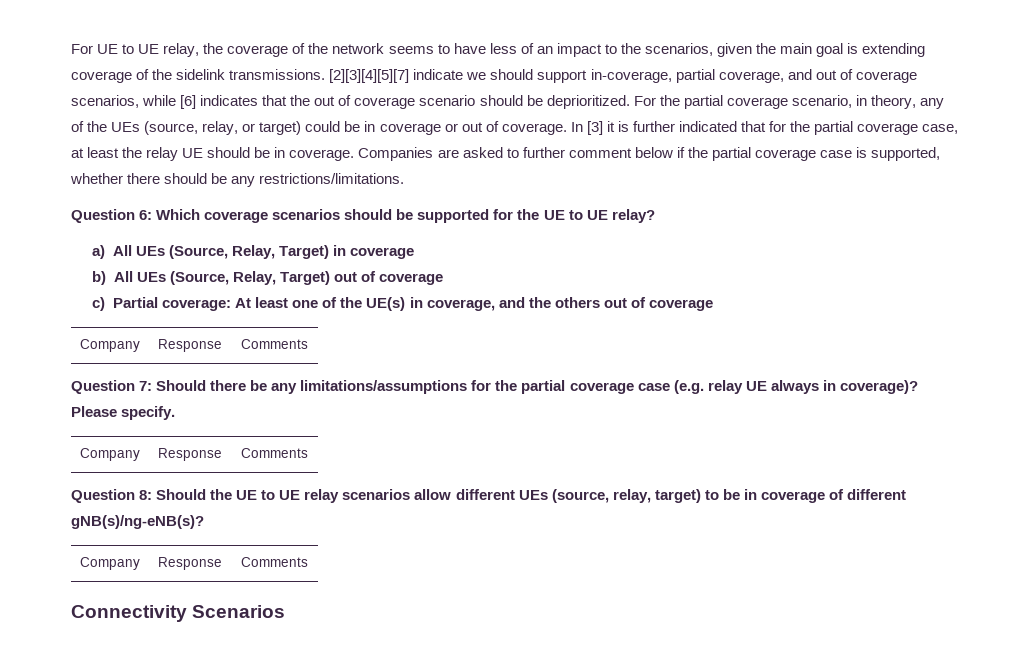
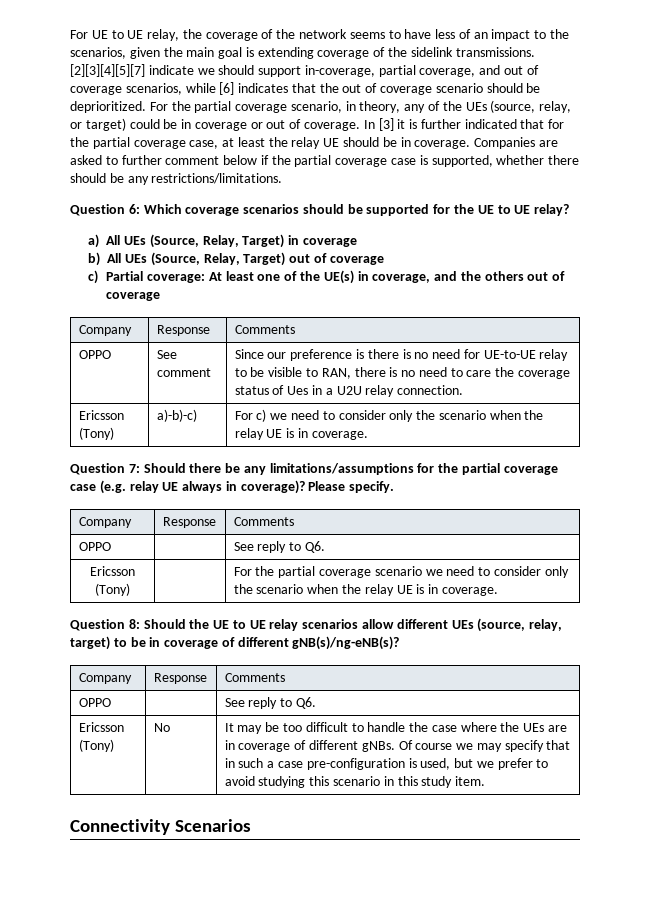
(308, 344) none -> [78,350,111,359] [156,350,177,359] [156,368,211,377] [234,349,569,361] [234,367,570,379] [234,385,464,397] [78,410,124,420] [78,427,114,440] [156,409,197,422] [234,409,544,422] [234,428,368,440] // OPPO | See comment | Since our preference is there is no need for UE-to-UE relay to be visible to RAN, there is no need to care the coverage status of Ues in a U2U relay connection. // Ericsson (Tony) | a)-b)-c) | For c) we need to consider only the scenario when the relay UE is in coverage.
(308, 453) none -> [78,542,111,551] [233,541,325,553] [90,566,135,576] [95,583,130,596] [233,566,569,578] [233,584,498,596] // OPPO | | See reply to Q6. // Ericsson (Tony) | | For the partial coverage scenario we need to consider only the scenario when the relay UE is in coverage.
(308, 562) none -> [78,698,111,707] [224,697,316,709] [78,722,124,732] [78,739,114,752] [153,723,170,732] [224,722,567,734] [224,740,571,752] [224,758,549,770] [224,776,486,788] // OPPO | | See reply to Q6. // Ericsson (Tony) | No | It may be too difficult to handle the case where the UEs are in coverage of different gNBs. Of course we may specify that in such a case pre-configuration is used, but we prefer to avoid studying this scenario in this study item.

